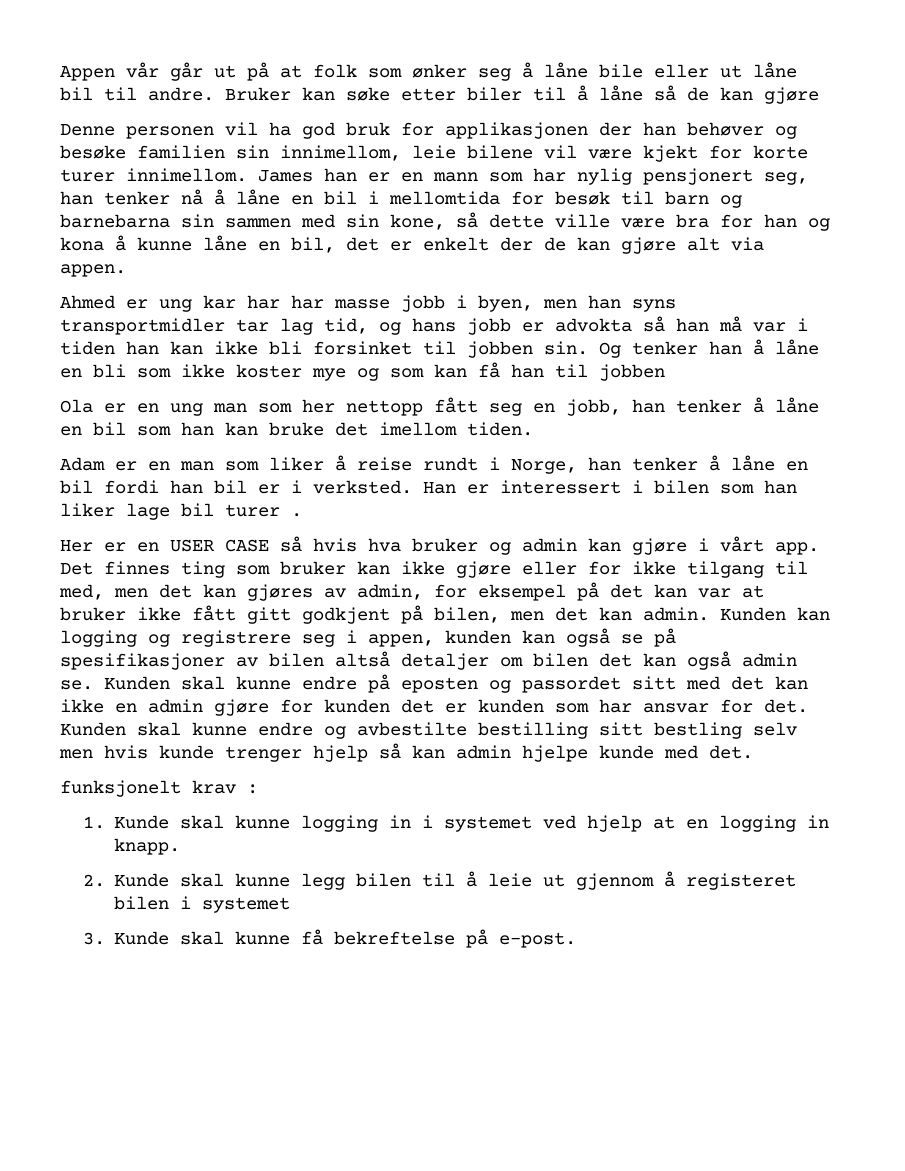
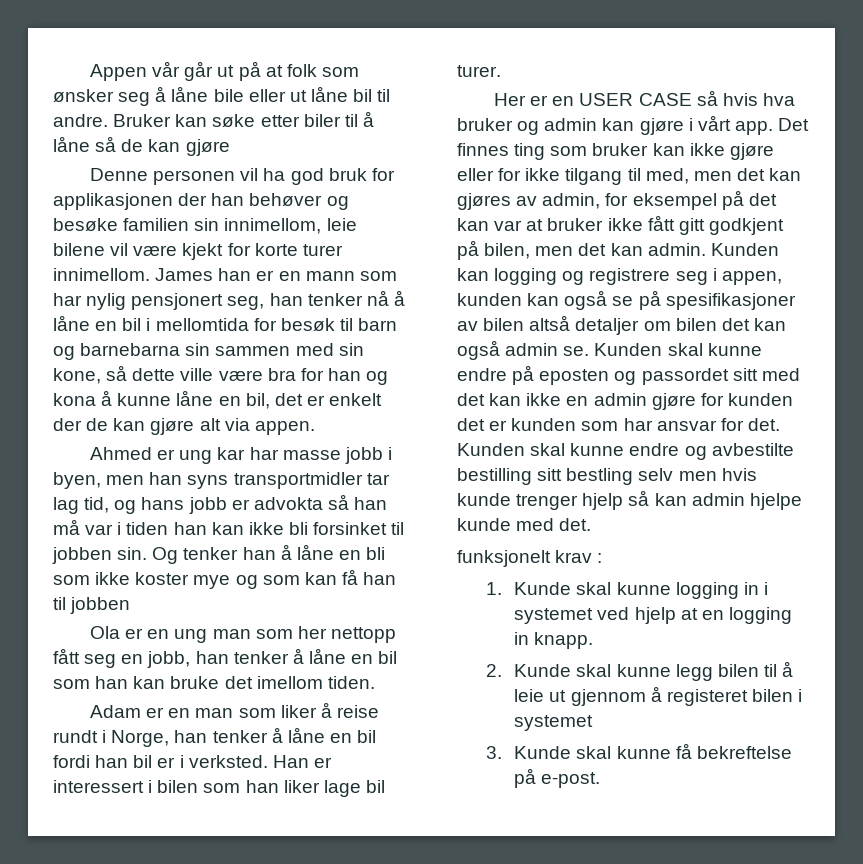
[412,64,467,78] ønker -> [53,89,114,102] ønsker
[291,295,324,309] har -> (279, 453) none
[225,504,302,517] turer . -> [457,65,501,77] turer.

